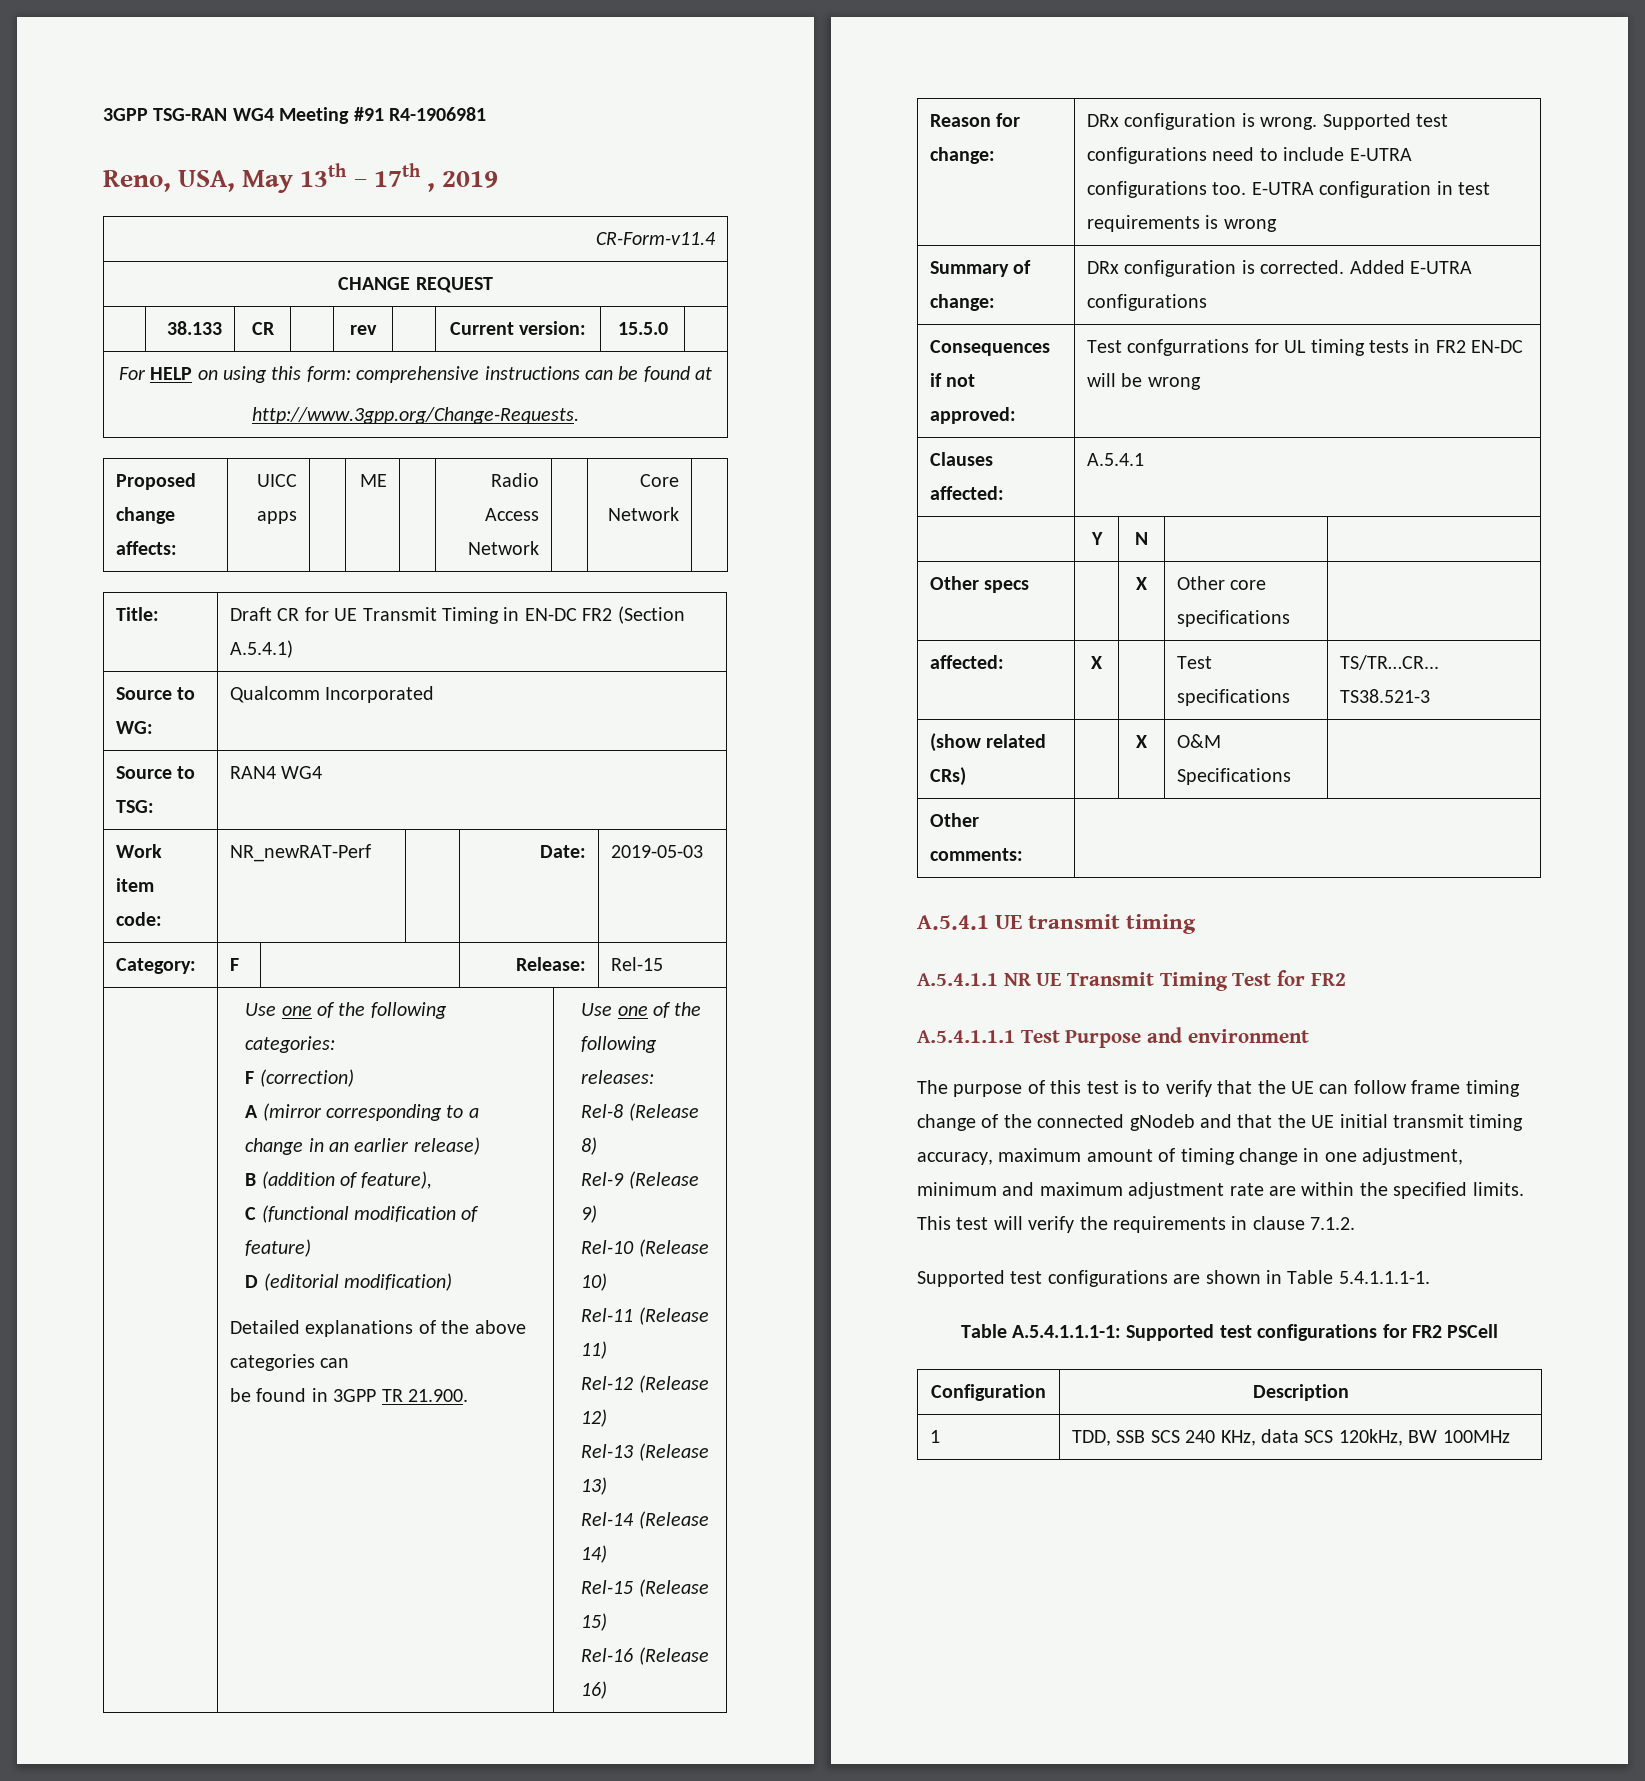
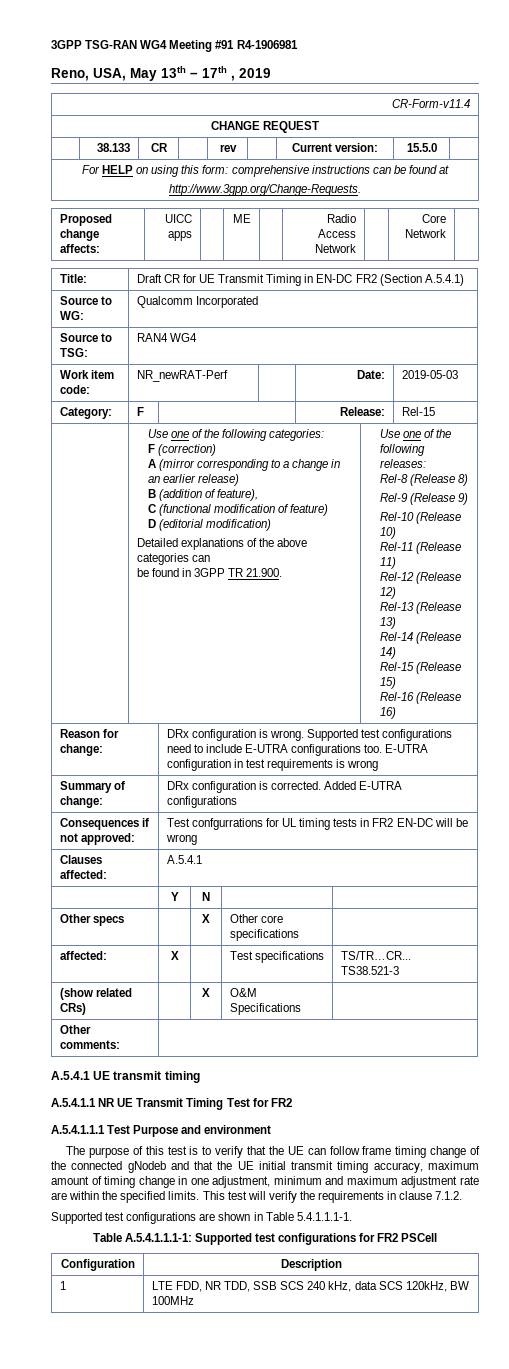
(940, 1436) none -> [151,1281,221,1292] LTE FDD, NR
[1220,1430,1256,1446] KHz, -> [328,1281,352,1292] kHz,

